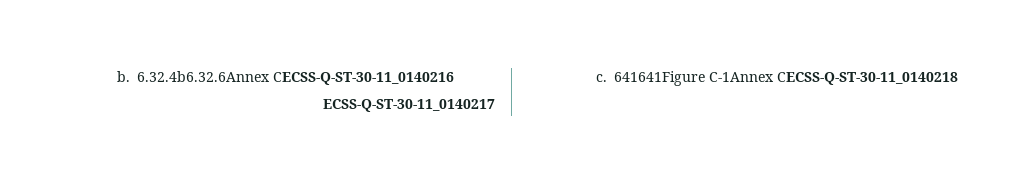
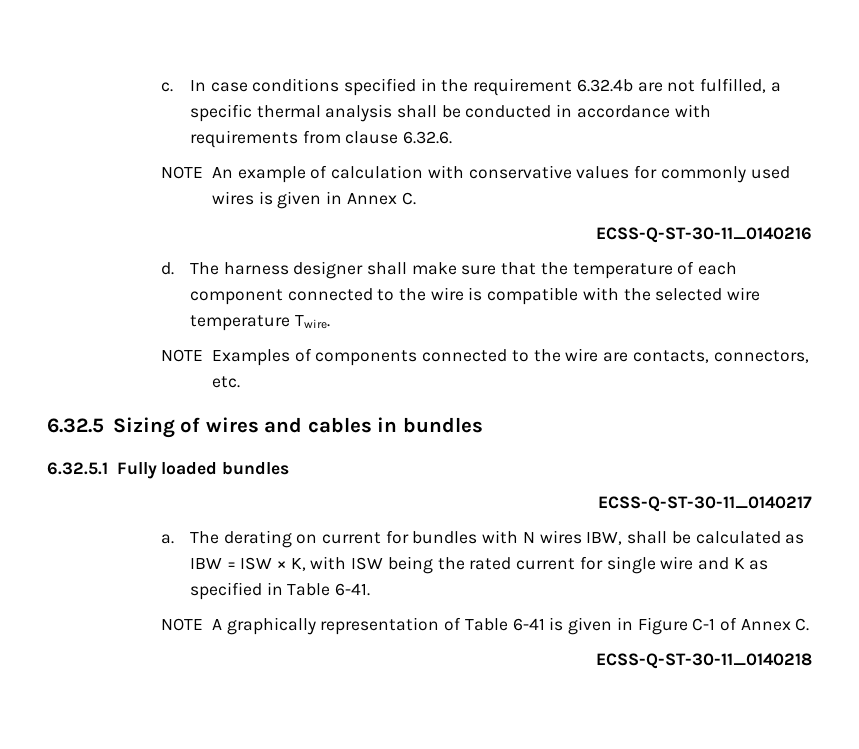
[117,71,455,85] [323,99,495,112] [596,71,959,86] b. 6.32.4b6.32.6Annex CECSS-Q-ST-30-11_0140216 // ECSS-Q-ST-30-11_0140217 // c. 641641Figure C-1Annex CECSS-Q-ST-30-11_0140218 -> [161,78,781,96] [189,104,711,122] [189,130,453,148] [161,165,790,183] [212,191,416,209] [596,227,812,243] [161,261,738,279] [189,287,761,305] [189,315,330,331] [161,348,809,366] [212,376,241,388] [47,417,483,438] [47,462,290,479] [598,496,812,512] [161,530,805,548] [189,556,769,574] [189,582,371,600] [161,617,810,635] [596,653,812,669] c. In case conditions specified in the requirement 6.32.4b are not fulfilled, a specific thermal analysis shall be conducted in accordance with requirements from clause 6.32.6. // NOTE An example of calculation with conservative values for commonly used wires is given in Annex C. // ECSS-Q-ST-30-11_0140216 // d. The harness designer shall make sure that the temperature of each component connected to the wire is compatible with the selected wire temperature Twire. // NOTE Examples of components connected to the wire are contacts, connectors, etc. // 6.32.5 Sizing of wires and cables in bundles // 6.32.5.1 Fully loaded bundles // ECSS-Q-ST-30-11_0140217 // a. The derating on current for bundles with N wires IBW, shall be calculated as IBW = ISW × K, with ISW being the rated current for single wire and K as specified in Table 6-41. // NOTE A graphically representation of Table 6-41 is given in Figure C-1 of Annex C. // ECSS-Q-ST-30-11_0140218

